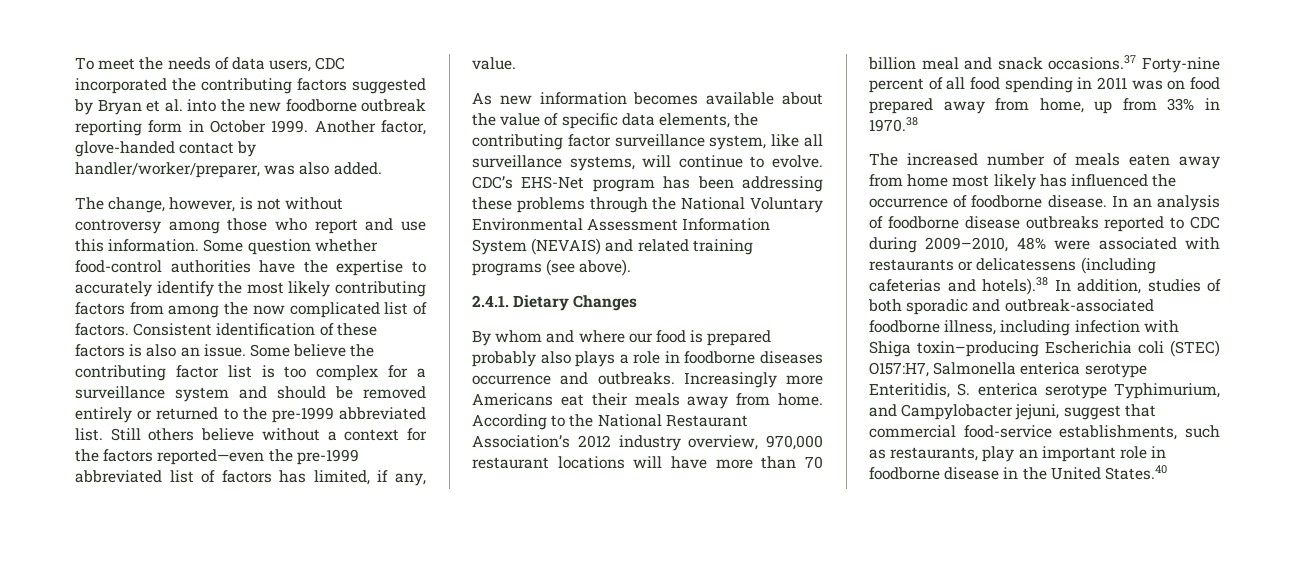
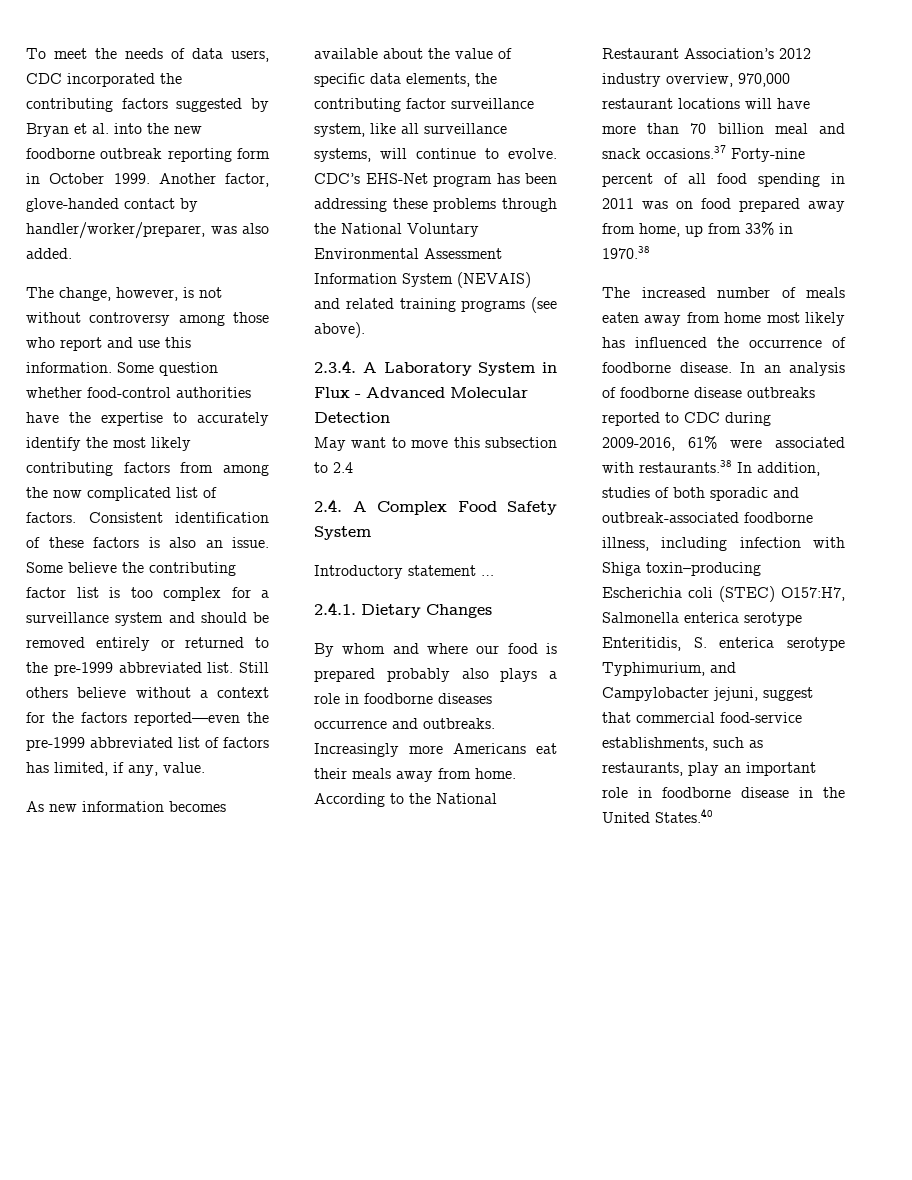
(632, 267) none -> [314,360,557,376] [314,387,528,398] [314,412,390,423] [314,437,557,451] [314,462,353,473] [314,499,557,515] [314,526,371,540] [314,565,494,579] // 2.3.4. A Laboratory System in Flux - Advanced Molecular Detection // May want to move this subsection to 2.4 // 2.4. A Complex Food Safety System // Introductory statement …
[925,237,1046,252] 2009–2010, 48% -> [602,436,717,451] 2009-2016, 61%
[869,257,1156,274] [869,277,1048,295] restaurants or delicatessens (including cafeterias and hotels).38 -> [639,460,732,473] restaurants.38

